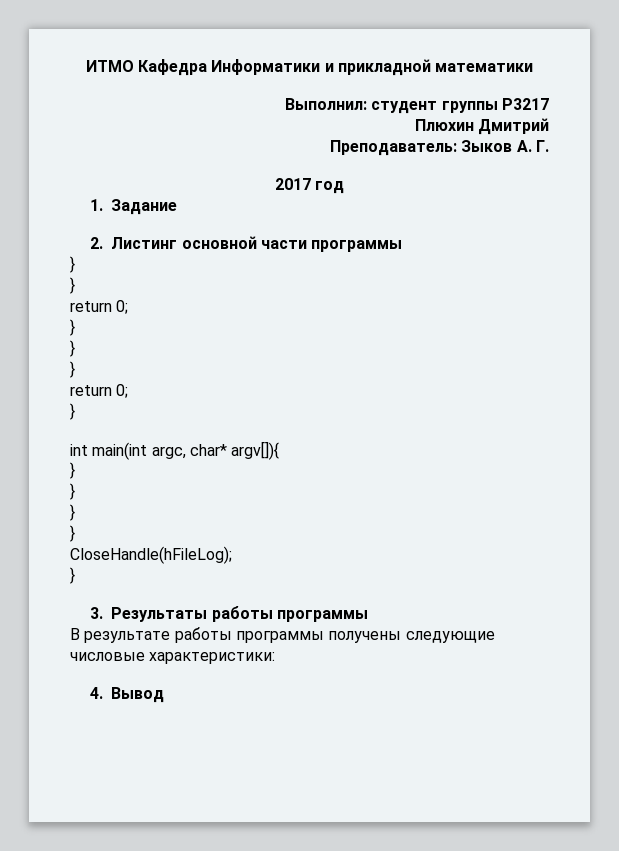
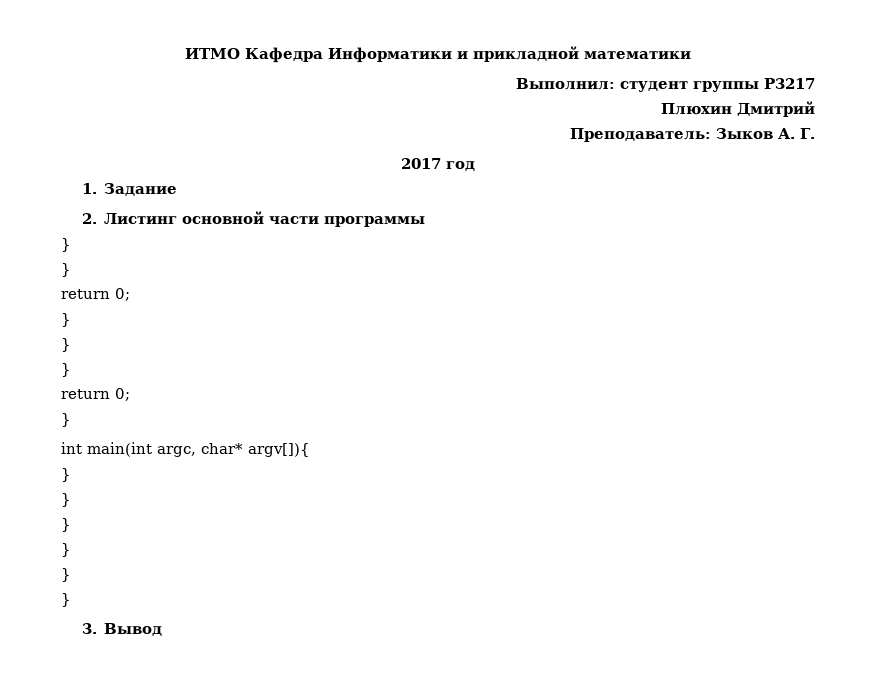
[70,546,232,564] CloseHandle(hFileLog); -> [61,568,71,582] }
[111,606,368,622] [70,627,495,643] [70,652,276,664] [90,687,104,699] Результаты работы программы // В результате работы программы получены следующие числовые характеристики: // 4. -> (97, 628) none

